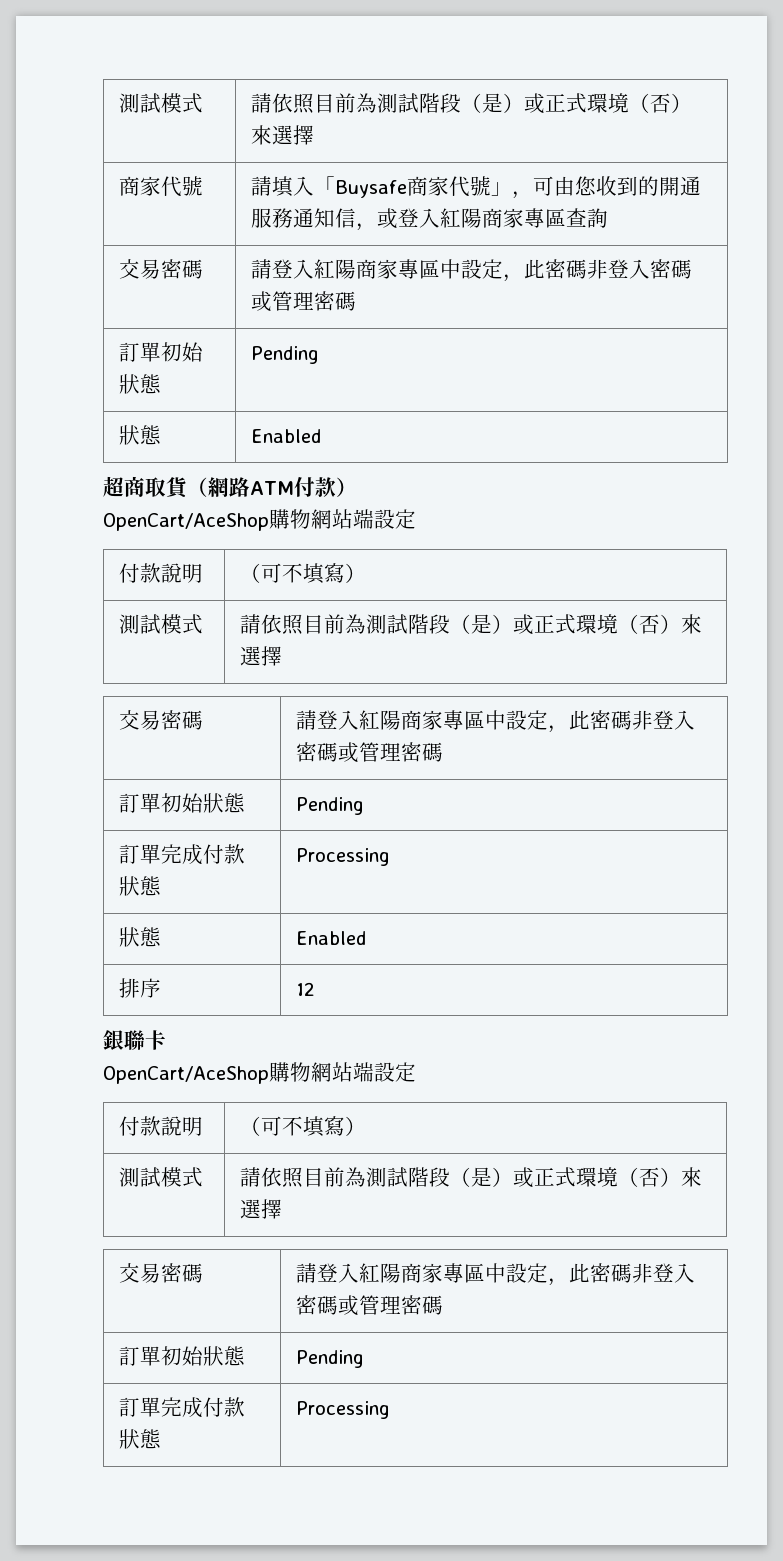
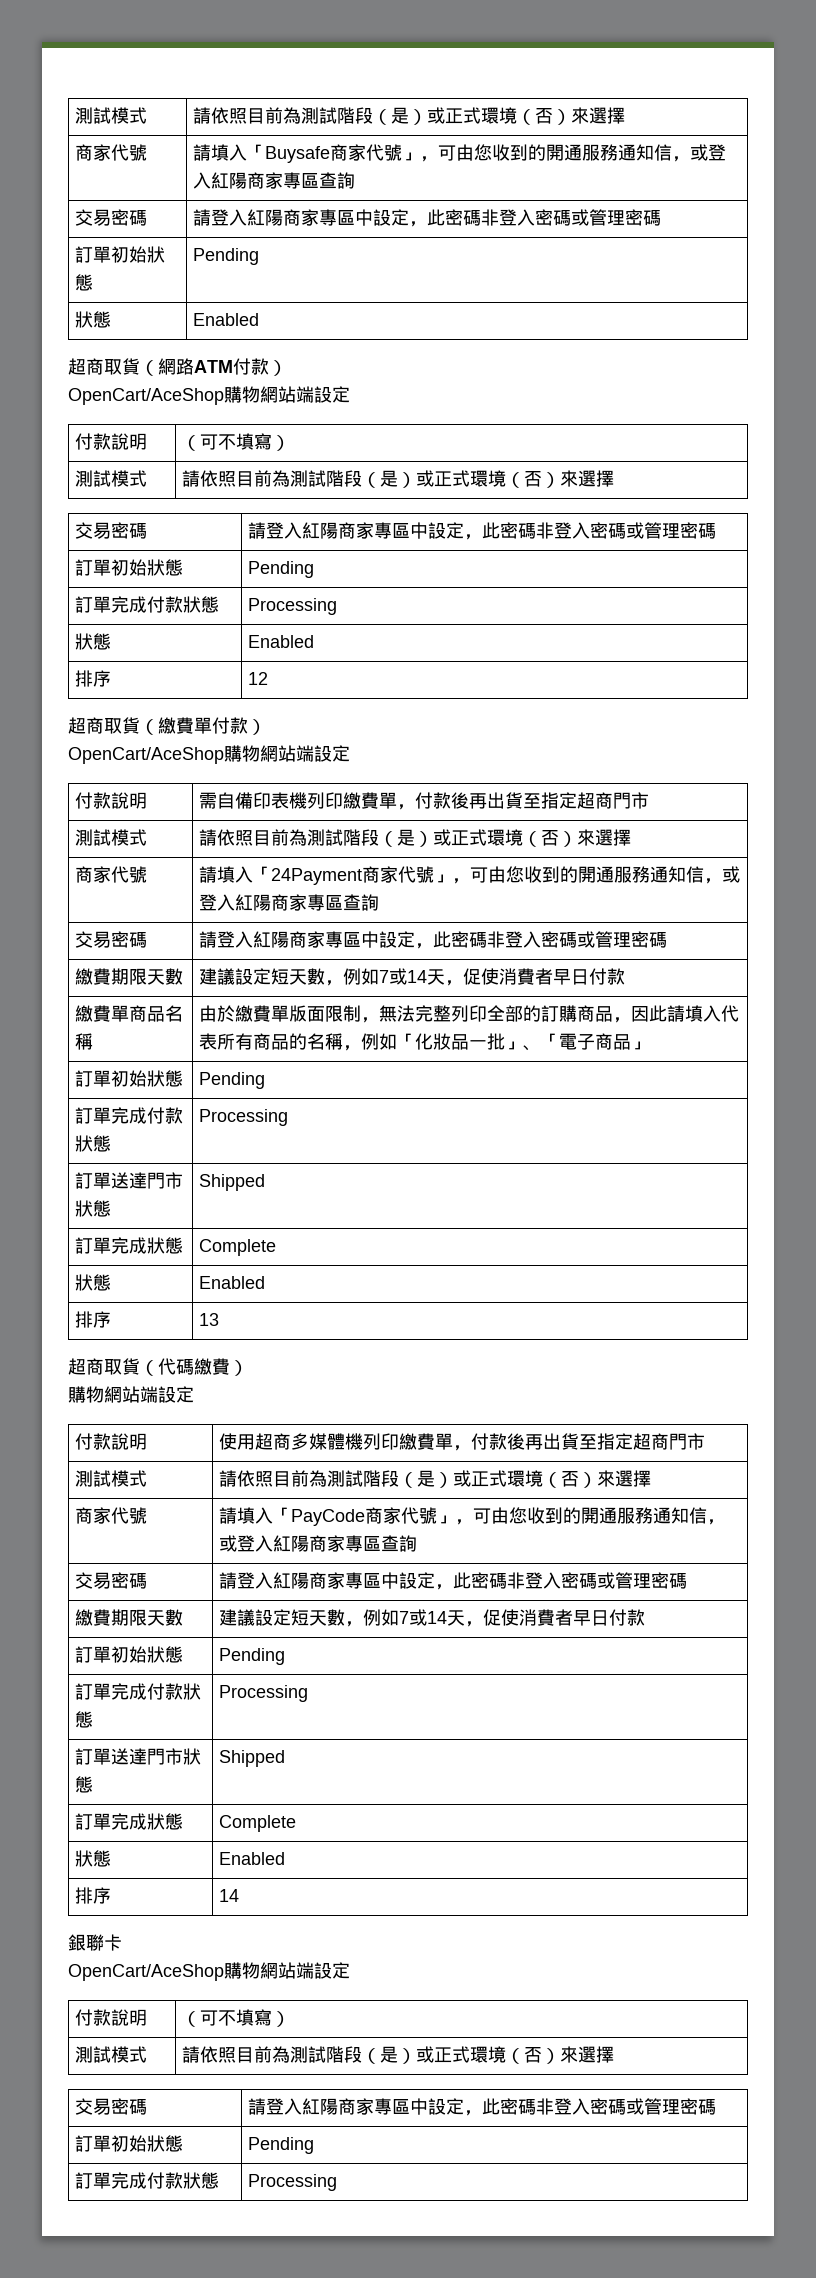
(315, 989) none -> [68,717,266,735] [68,745,350,764] [75,792,148,809] [199,792,650,810] [75,829,148,846] [199,829,632,847] [75,866,148,883] [199,866,741,885] [199,894,380,911] [75,931,148,948] [199,931,668,949] [75,968,184,985] [199,968,626,986] [75,1005,184,1022] [75,1033,94,1050] [199,1005,740,1023] [199,1033,650,1051] [75,1070,184,1087] [199,1072,266,1089] [75,1107,184,1124] [75,1135,112,1152] [199,1109,289,1126] [75,1172,184,1189] [75,1200,112,1217] [199,1174,266,1191] [75,1237,184,1254] [199,1239,277,1256] [75,1274,112,1291] [199,1276,266,1289] [75,1311,112,1328] [199,1313,220,1326] [68,1358,248,1376] [68,1386,194,1403] [75,1433,148,1450] [219,1433,706,1451] [75,1470,148,1487] [219,1470,652,1488] [75,1507,148,1524] [219,1507,726,1526] [219,1535,418,1552] [75,1572,148,1589] [219,1572,688,1590] [75,1609,184,1626] [219,1609,646,1627] [75,1646,184,1663] [219,1648,286,1665] [75,1683,202,1700] [75,1711,94,1728] [219,1685,309,1702] [75,1748,202,1765] [75,1776,94,1793] [219,1750,286,1767] [75,1813,184,1830] [219,1815,297,1832] [75,1850,112,1867] [219,1852,286,1865] [75,1887,112,1904] [219,1889,240,1902] // 超商取貨（繳費單付款） // OpenCart/AceShop購物網站端設定 // 付款說明 | 需自備印表機列印繳費單，付款後再出貨至指定超商門市 // 測試模式 | 請依照目前為測試階段（是）或正式環境（否）來選擇 // 商家代號 | 請填入「24Payment商家代號」，可由您收到的開通服務通知信，或登入紅陽商家專區查詢 // 交易密碼 | 請登入紅陽商家專區中設定，此密碼非登入密碼或管理密碼 // 繳費期限天數 | 建議設定短天數，例如7或14天，促使消費者早日付款 // 繳費單商品名稱 | 由於繳費單版面限制，無法完整列印全部的訂購商品，因此請填入代表所有商品的名稱，例如「化妝品一批」、「電子商品」 // 訂單初始狀態 | Pending // 訂單完成付款狀態 | Processing // 訂單送達門市狀態 | Shipped // 訂單完成狀態 | Complete // 狀態 | Enabled // 排序 | 13 // 超商取貨（代碼繳費） // 購物網站端設定 // 付款說明 | 使用超商多媒體機列印繳費單，付款後再出貨至指定超商門市 // 測試模式 | 請依照目前為測試階段（是）或正式環境（否）來選擇 // 商家代號 | 請填入「PayCode商家代號」，可由您收到的開通服務通知信，或登入紅陽商家專區查詢 // 交易密碼 | 請登入紅陽商家專區中設定，此密碼非登入密碼或管理密碼 // 繳費期限天數 | 建議設定短天數，例如7或14天，促使消費者早日付款 // 訂單初始狀態 | Pending // 訂單完成付款狀態 | Processing // 訂單送達門市狀態 | Shipped // 訂單完成狀態 | Complete // 狀態 | Enabled // 排序 | 14

